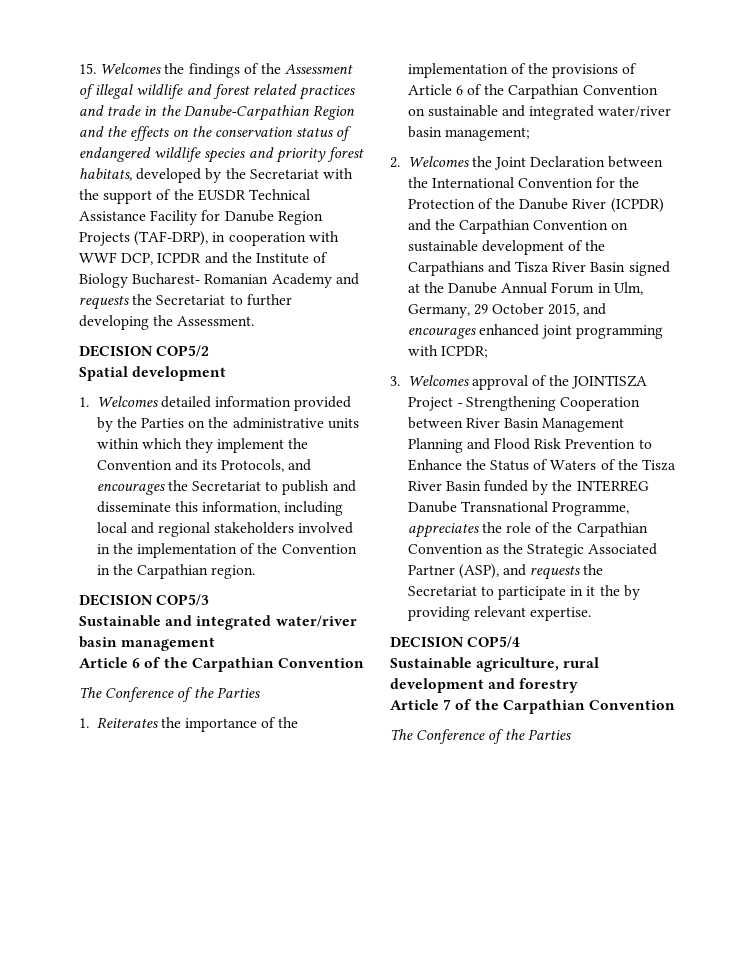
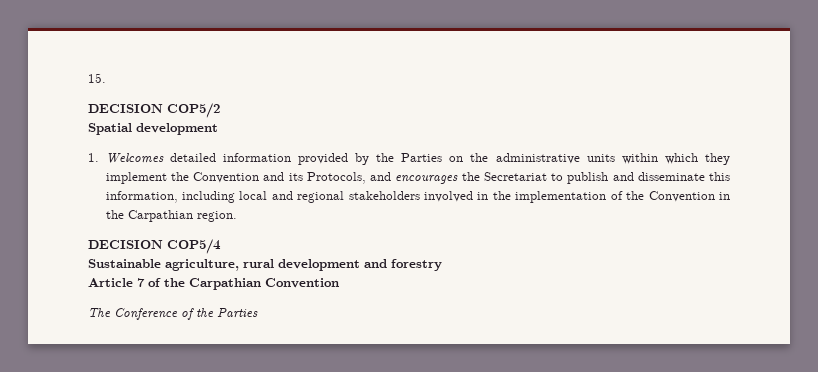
[100,63,354,78] [79,84,356,100] [79,105,355,121] [79,126,353,141] [79,147,364,163] [79,168,353,183] [79,189,310,204] [79,210,323,225] [79,231,339,246] [79,252,329,265] [79,273,359,288] [79,294,292,310] [79,315,255,330] Welcomes the findings of the Assessment of illegal wildlife and forest related practices and trade in the Danube-Carpathian Region and the effects on the conservation status of endangered wildlife species and priority forest habitats, developed by the Secretariat with the support of the EUSDR Technical Assistance Facility for Danube Region Projects (TAF-DRP), in cooperation with WWF DCP, ICPDR and the Institute of Biology Bucharest- Romanian Academy and requests the Secretariat to further developing the Assessment. -> (106, 78) none
[79,594,210,606] [79,615,357,630] [79,636,216,651] [79,657,364,672] [79,687,260,702] [79,717,299,732] [407,63,638,78] [407,84,658,99] [407,105,672,120] [407,126,530,141] [390,156,664,170] [407,177,640,188] [407,198,664,213] [407,219,629,234] [407,240,606,255] [407,261,670,276] [407,282,643,295] [407,303,607,318] [407,324,664,339] [407,345,488,358] [390,375,648,390] [407,396,641,411] [407,417,625,432] [407,438,652,453] [407,459,677,471] [407,480,649,495] [407,501,630,516] [407,522,648,538] [407,543,658,558] [407,564,604,580] [407,585,640,600] [407,606,592,621] // DECISION COP5/3 // Sustainable and integrated water/river basin management // Article 6 of the Carpathian Convention // The Conference of the Parties // 1. Reiterates the importance of the implementation of the provisions of Article 6 of the Carpathian Convention on sustainable and integrated water/river basin management; // 2. Welcomes the Joint Declaration between the International Convention for the Protection of the Danube River (ICPDR) and the Carpathian Convention on sustainable development of the Carpathians and Tisza River Basin signed at the Danube Annual Forum in Ulm, Germany, 29 October 2015, and encourages enhanced joint programming with ICPDR; // 3. Welcomes approval of the JOINTISZA Project - Strengthening Cooperation between River Basin Management Planning and Flood Risk Prevention to Enhance the Status of Waters of the Tisza River Basin funded by the INTERREG Danube Transnational Programme, appreciates the role of the Carpathian Convention as the Strategic Associated Partner (ASP), and requests the Secretariat to participate in it the by providing relevant expertise. -> (237, 216) none

